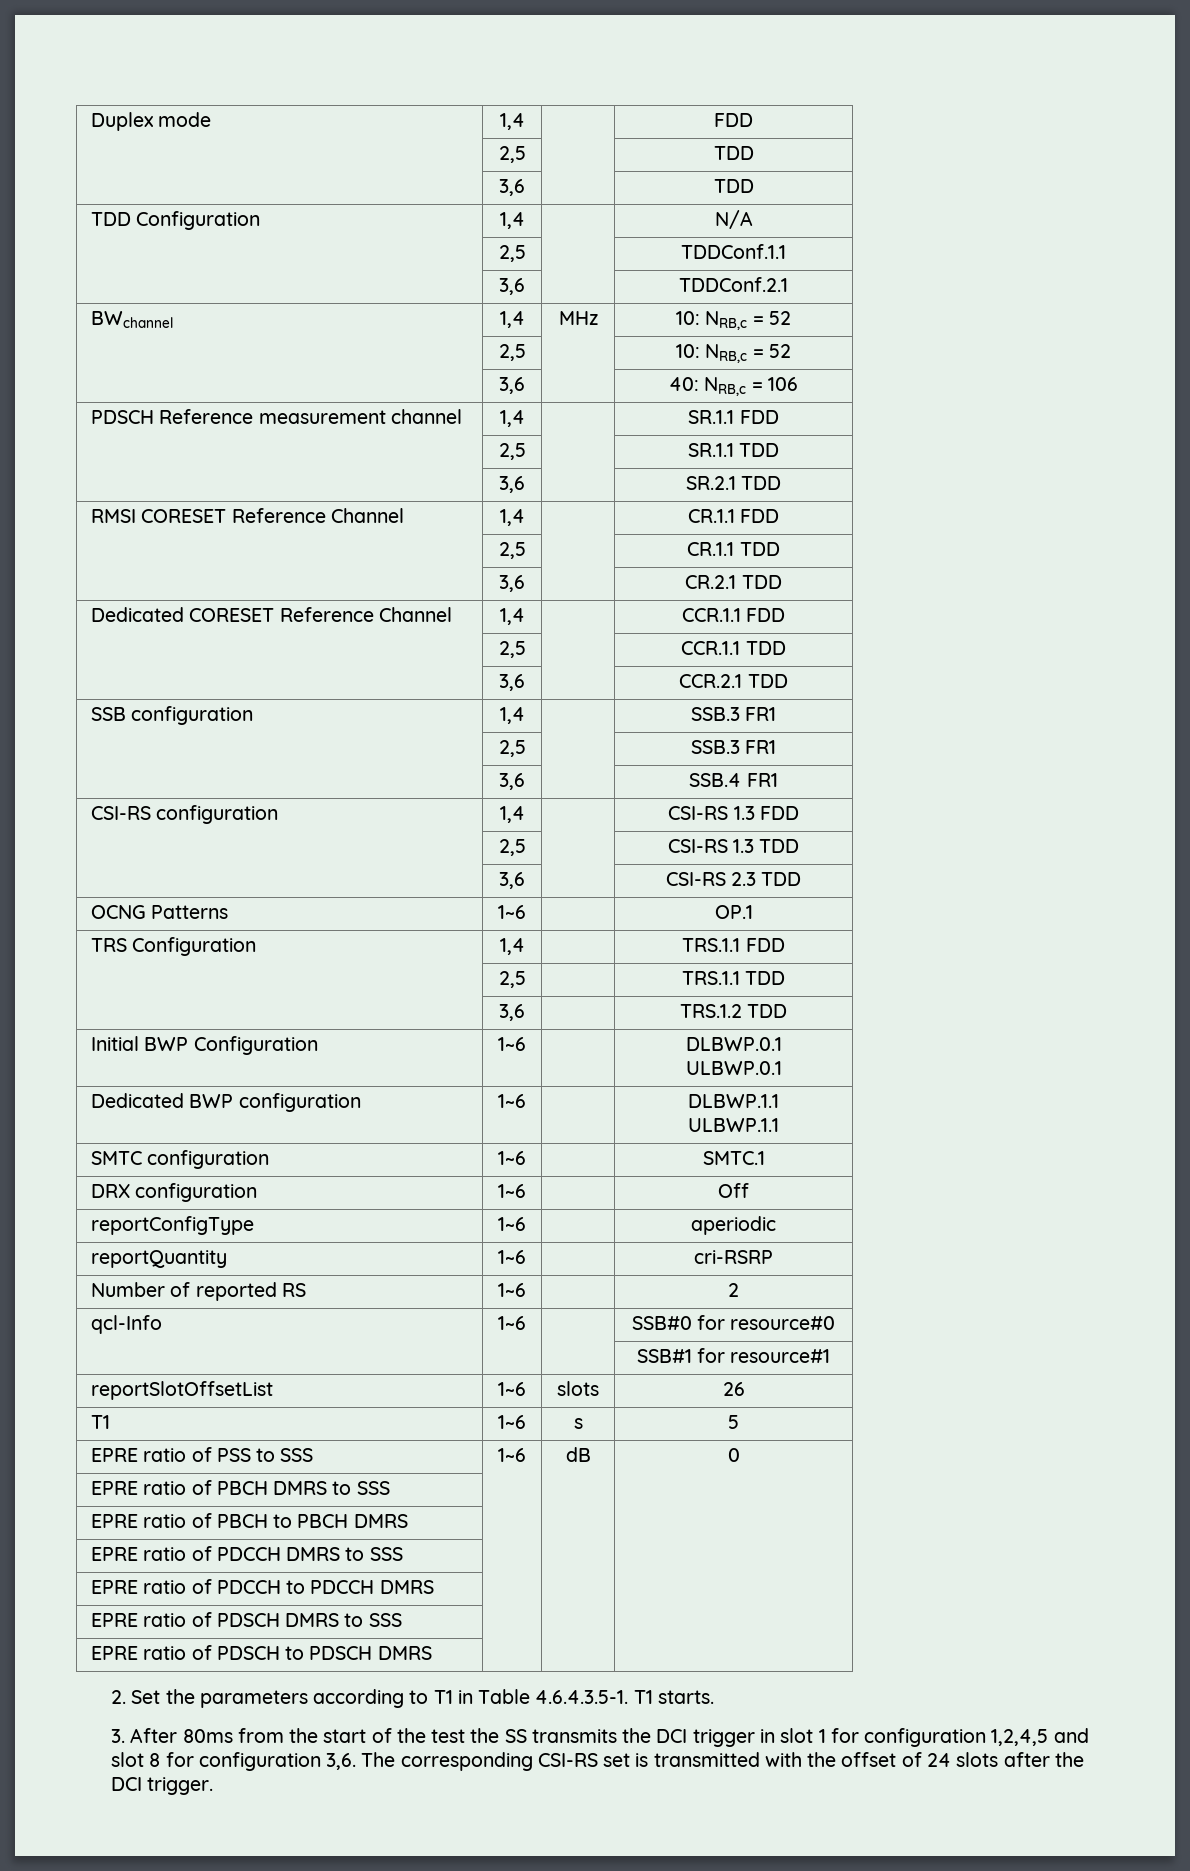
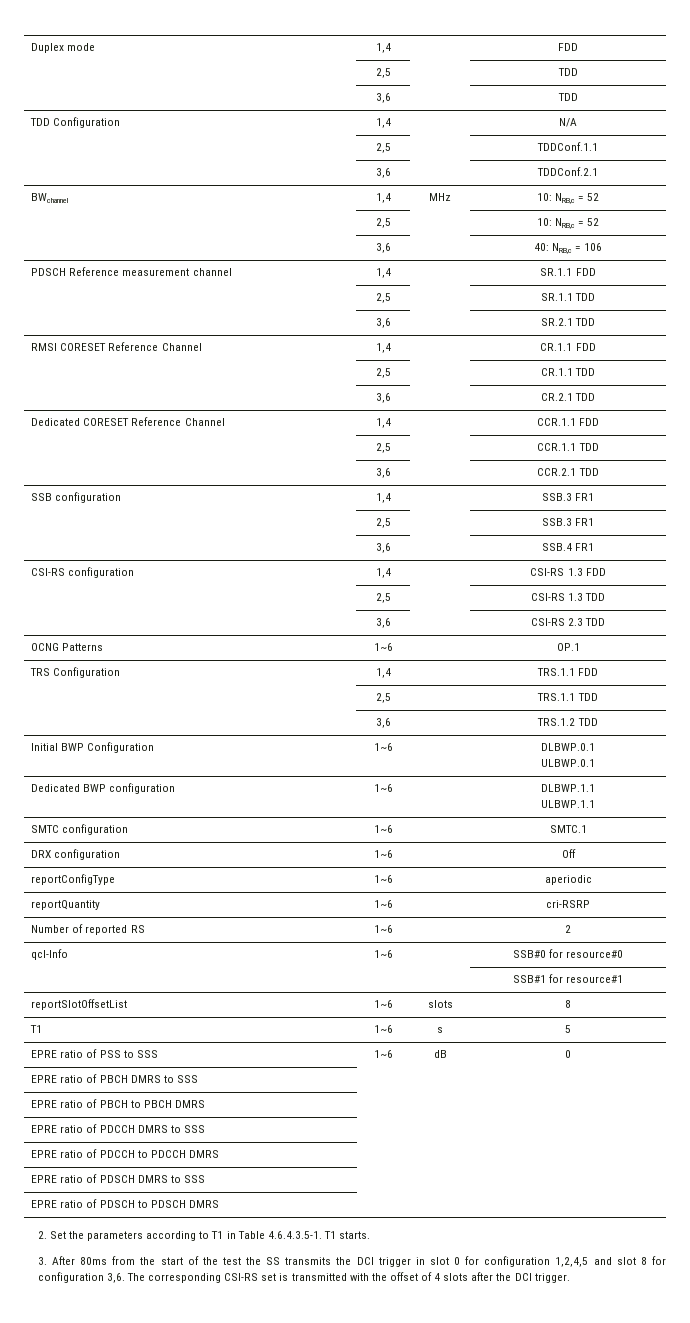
[722,1382,745,1396] 26 -> [565,1000,571,1008] 8
[818,1729,826,1743] 1 -> [454,1257,461,1265] 0
[926,1753,951,1767] 24 -> [434,1273,441,1281] 4

